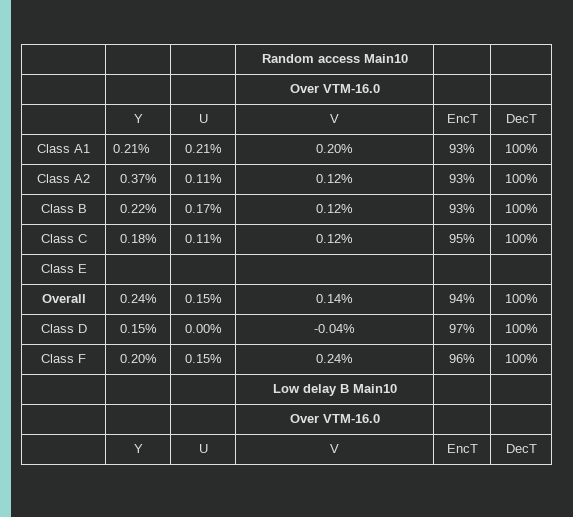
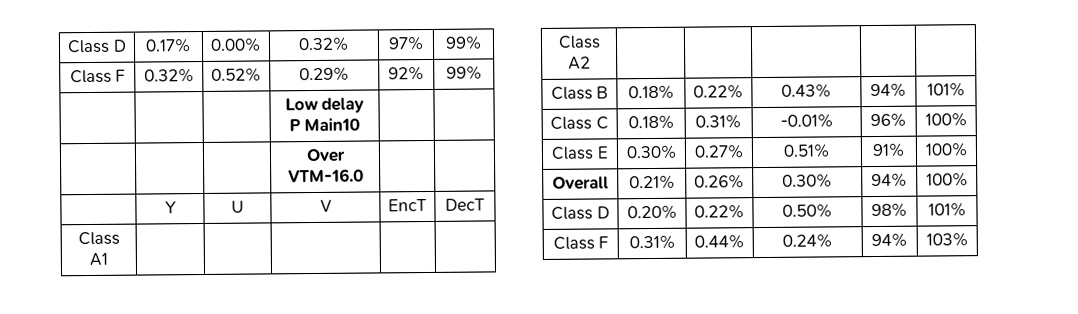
[261,54,360,63] | | | Random access -> [67,39,127,54] [145,38,192,53] [210,37,262,52] [298,36,350,52] [387,36,425,51] [444,35,483,50] [69,69,126,84] [143,68,195,83] [211,67,262,82] [299,66,350,82] [388,66,425,81] [445,65,483,80] [284,97,365,113] [288,119,301,132] Class D | 0.17% | 0.00% | 0.32% | 97% | 99% // Class F | 0.32% | 0.52% | 0.29% | 92% | 99% // | | | Low delay P
[112,144,150,153] [184,144,222,153] [316,144,353,153] [449,144,475,153] [504,144,538,153] [37,174,90,183] [119,174,157,183] [184,174,222,183] [316,174,353,183] [449,174,475,183] [504,174,538,183] 0.21% | 0.21% | 0.20% | 93% | 100% // Class A2 | 0.37% | 0.11% | 0.12% | 93% | 100% -> [557,35,601,49] [568,56,591,70] | | | | // Class A2 | | | | |
[119,204,157,213] [184,204,222,213] [316,204,353,213] [449,204,475,213] [504,204,538,213] | 0.22% | 0.17% | 0.12% | 93% | 100% -> [627,84,675,100] [693,84,744,99] [781,83,832,98] [870,82,907,98] [926,82,966,97] | 0.18% | 0.22% | 0.43% | 94% | 101%
[184,234,222,243] [316,234,353,243] [449,234,475,243] 0.11% | 0.12% | 95% -> [695,114,742,129] [779,113,834,128] [870,112,907,128] 0.31% | -0.01% | 96%
[41,294,86,303] [119,294,157,303] [184,294,222,303] [316,294,353,303] | | | | // Overall | 0.24% | 0.15% | 0.14% -> [625,144,678,160] [693,144,745,159] [783,143,831,158] [872,142,906,158] [924,142,969,157] [552,176,609,190] [628,174,676,190] [694,174,745,189] [782,173,833,188] 0.30% | 0.27% | 0.51% | 91% | 100% // Overall | 0.21% | 0.26% | 0.30%
[119,324,157,333] [184,324,222,333] [314,324,355,333] [449,324,475,333] [504,324,538,333] [41,354,86,363] [119,354,157,363] [184,354,222,363] [316,354,353,363] [449,354,475,363] [504,354,538,363] [272,384,397,396] [289,414,380,423] [133,444,143,453] [198,444,208,453] [330,444,339,453] [446,444,478,453] [505,444,537,453] 0.15% | 0.00% | -0.04% | 97% | 100% // Class F | 0.20% | 0.15% | 0.24% | 96% | 100% // | | | Low delay B Main10 | | // | | | Over VTM-16.0 | | // | Y | U | V | EncT | DecT -> [626,204,678,220] [694,204,745,219] [782,203,833,218] [871,202,908,218] [927,202,967,217] [552,236,609,250] [628,234,676,250] [694,234,745,249] [782,233,833,248] [871,232,908,248] [925,232,969,247] 0.20% | 0.22% | 0.50% | 98% | 101% // Class F | 0.31% | 0.44% | 0.24% | 94% | 103%

